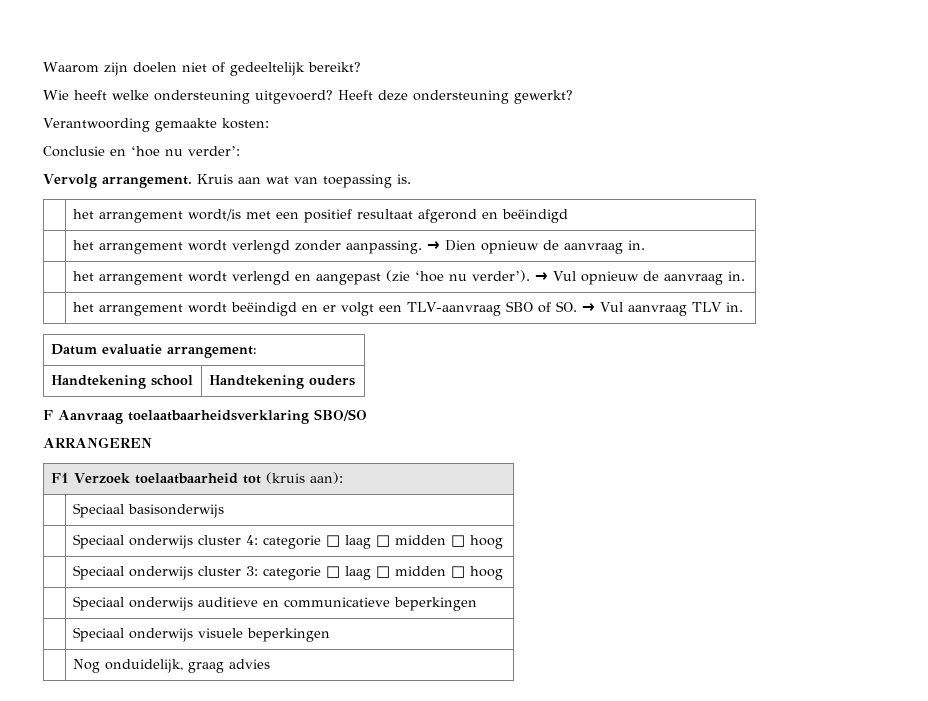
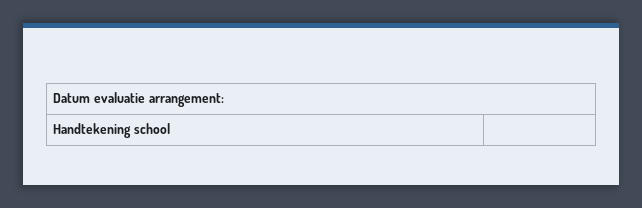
[43,62,361,76] [43,90,573,104] [43,118,269,132] [43,146,240,157] [43,174,411,188] [72,209,568,223] [72,240,645,254] [72,270,745,285] [72,301,743,316] Waarom zijn doelen niet of gedeeltelijk bereikt? // Wie heeft welke ondersteuning uitgevoerd? Heeft deze ondersteuning gewerkt? // Verantwoording gemaakte kosten: // Conclusie en ‘hoe nu verder’: // Vervolg arrangement. Kruis aan wat van toepassing is. // | het arrangement wordt/is met een positief resultaat afgerond en beëindigd // | het arrangement wordt verlengd zonder aanpassing. → Dien opnieuw de aanvraag in. // | het arrangement wordt verlengd en aangepast (zie ‘hoe nu verder’). → Vul opnieuw de aanvraag in. // | het arrangement wordt beëindigd en er volgt een TLV-aanvraag SBO of SO. → Vul aanvraag TLV in. // -> (53, 98) none
[208,375,355,389] [43,409,367,424] [43,437,152,448] [50,472,343,484] [72,503,224,518] [72,534,503,549] [72,565,503,580] [72,596,477,611] [72,627,330,642] [72,659,270,673] Handtekening ouders // F Aanvraag toelaatbaarheidsverklaring SBO/SO // ARRANGEREN // F1 Verzoek toelaatbaarheid tot (kruis aan): // | Speciaal basisonderwijs // | Speciaal onderwijs cluster 4: categorie □ laag □ midden □ hoog // | Speciaal onderwijs cluster 3: categorie □ laag □ midden □ hoog // | Speciaal onderwijs auditieve en communicatieve beperkingen // | Speciaal onderwijs visuele beperkingen // | Nog onduidelijk, graag advies -> (171, 128) none

